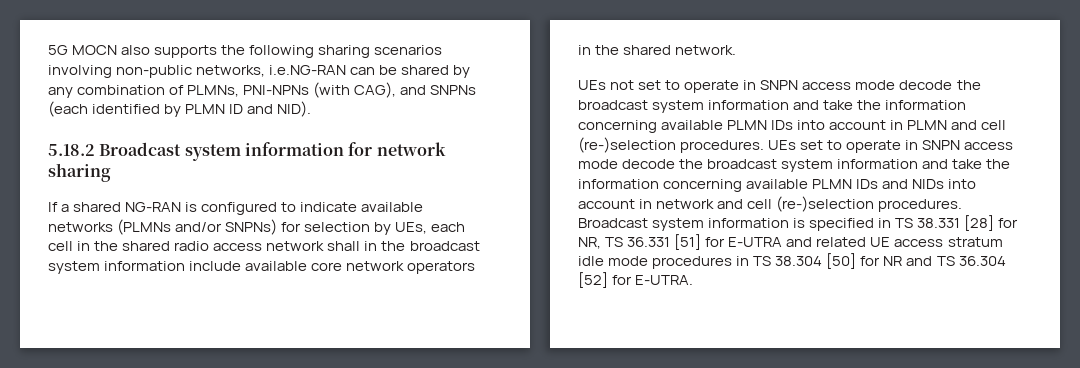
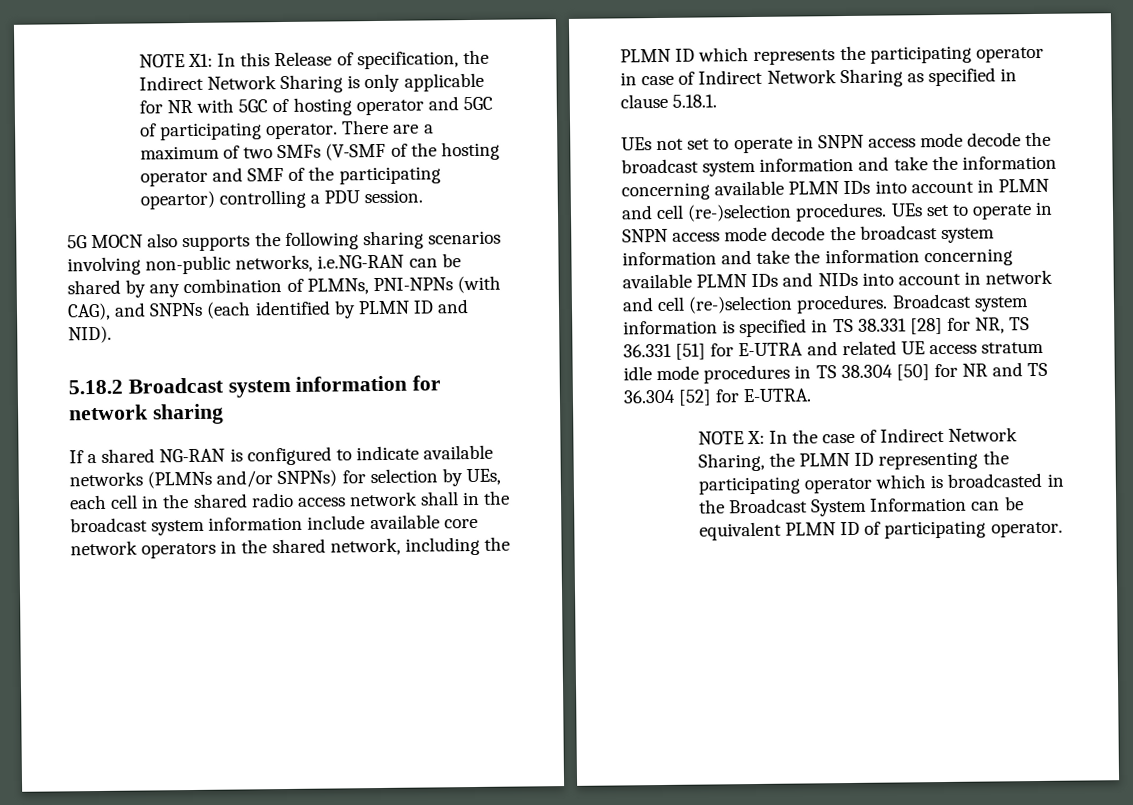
(48, 50) none -> [138,49,489,70] [138,72,484,94] [138,96,494,116] [139,119,434,141] [139,141,500,161] [139,166,441,187] [139,189,424,210] NOTE X1: In this Release of specification, the Indirect Network Sharing is only applicable for NR with 5GC of hosting operator and 5GC of participating operator. There are a maximum of two SMFs (V-SMF of the hosting operator and SMF of the participating opeartor) controlling a PDU session. //
[675,45,737,55] network. -> [329,536,510,556] [620,45,1044,65] [620,67,1018,88] [620,93,718,109] network, including the PLMN ID which represents the participating operator in case of Indirect Network Sharing as specified in clause 5.18.1.
(694, 280) none -> [697,427,1018,445] [697,450,1009,472] [697,472,1064,495] [698,496,1024,517] [698,520,1063,541] // NOTE X: In the case of Indirect Network Sharing, the PLMN ID representing the participating operator which is broadcasted in the Broadcast System Information can be equivalent PLMN ID of participating operator.

